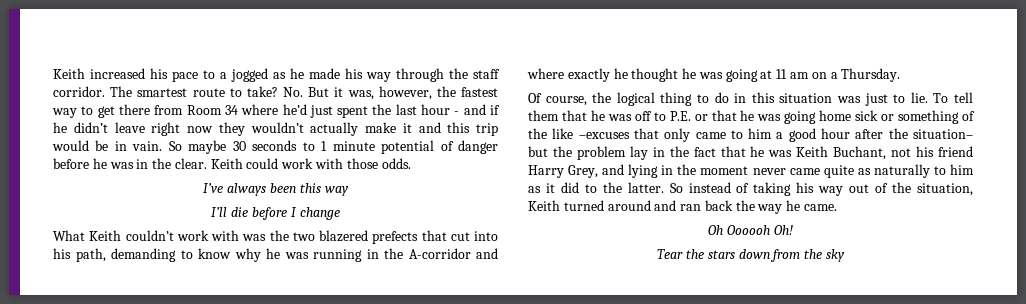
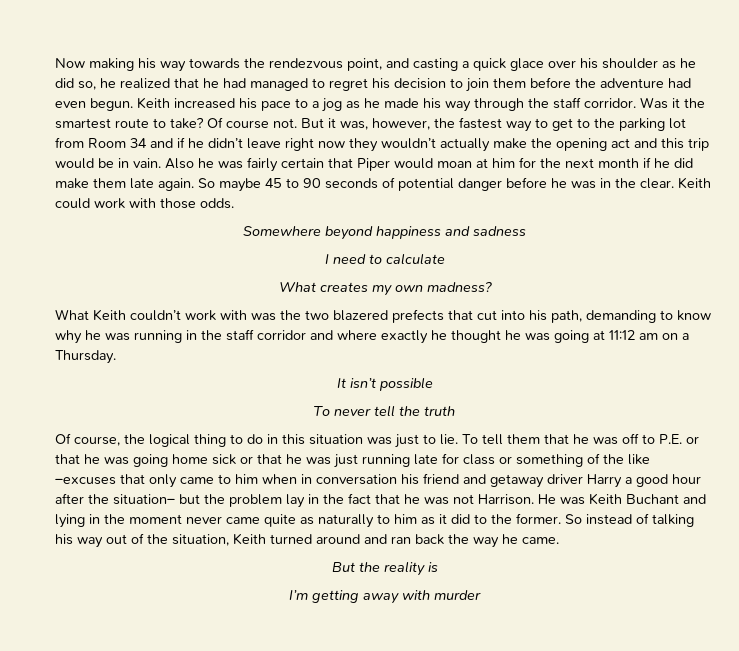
(53, 73) none -> [55,58,696,72] [55,77,691,92] [55,98,133,111] Now making his way towards the rendezvous point, and casting a quick glace over his shoulder as he did so, he realized that he had managed to regret his decision to join them before the adventure had even begun.
[231,68,268,82] jogged -> [322,98,342,112] jog
[110,86,133,97] The -> [640,97,705,109] Was it the
[282,87,303,97] No. -> [207,117,297,129] Of course not.
[118,104,460,118] there from Room 34 where he’d just spent the last hour - -> [577,118,686,131] [55,137,147,148] to the parking lot from Room 34
[402,123,412,133] it -> [531,138,630,151] the opening act
[168,140,454,154] So maybe 30 seconds to 1 minute potential of -> [165,157,693,172] [55,177,454,192] Also he was fairly certain that Piper would moan at him for the next month if he did make them late again. So maybe 45 to 90 seconds of potential
[203,183,349,196] [211,207,340,220] I’ve always been this way // I’ll die before I change -> [243,226,526,240] [324,253,445,265] [278,281,492,296] Somewhere beyond happiness and sadness // I need to calculate // What creates my own madness?
[408,248,471,259] A-corridor -> [226,329,306,341] staff corridor
[776,69,788,79] 11 -> [609,330,635,340] 11:12
(901, 75) none -> [336,377,433,391] [314,405,455,417] // It isn’t possible // To never tell the truth
(895, 117) none -> [257,453,512,468] that he was just running late for class or
(773, 133) none -> [262,473,622,488] when in conversation his friend and getaway driver Harry
[796,146,973,160] [528,165,599,178] Keith Buchant, not his friend Harry Grey, -> [453,493,679,505] not Harrison. He was Keith Buchant
[627,182,664,193] latter. -> [516,513,561,524] former.
[753,182,792,196] taking -> [652,514,694,527] talking
[708,225,793,235] [657,249,845,262] Oh Oooooh Oh! // Tear the stars down from the sky -> [331,561,438,576] [289,590,481,604] But the reality is // I’m getting away with murder

